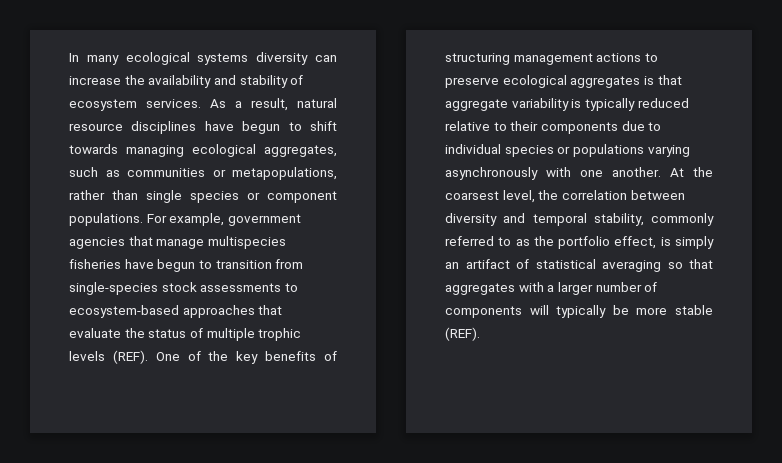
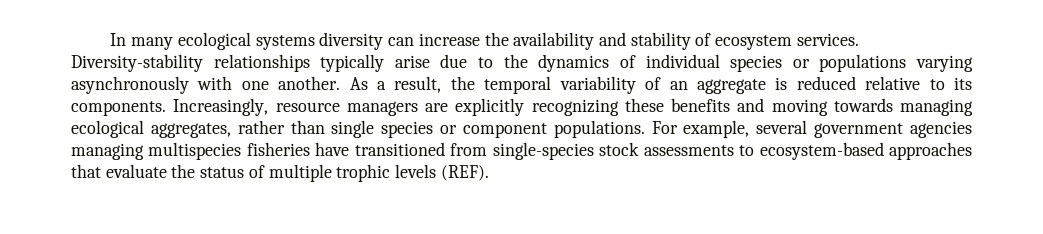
[210,98,337,111] [69,121,337,134] [69,144,337,157] [69,167,337,180] As a result, natural resource disciplines have begun to shift towards managing ecological aggregates, such as communities or metapopulations, -> [71,54,974,72] [71,76,972,94] [71,98,973,116] [71,120,231,138] Diversity-stability relationships typically arise due to the dynamics of individual species or populations varying asynchronously with one another. As a result, the temporal variability of an aggregate is reduced relative to its components. Increasingly, resource managers are explicitly recognizing these benefits and moving towards managing ecological aggregates,
(225, 219) none -> [756,120,808,134] several
[128,236,205,249] that manage -> [71,143,144,160] managing
[157,259,272,272] begun to transition -> [354,142,445,156] transitioned
[155,351,337,364] [445,53,658,65] [445,75,682,88] [445,98,689,111] [445,121,662,134] [445,144,690,157] [445,167,713,180] [445,190,685,203] [445,213,714,226] [445,236,714,249] [445,259,713,272] [445,282,658,295] [445,305,713,318] [445,327,480,341] One of the key benefits of structuring management actions to preserve ecological aggregates is that aggregate variability is typically reduced relative to their components due to individual species or populations varying asynchronously with one another. At the coarsest level, the correlation between diversity and temporal stability, commonly referred to as the portfolio effect, is simply an artifact of statistical averaging so that aggregates with a larger number of components will typically be more stable (REF). -> (489, 173) none

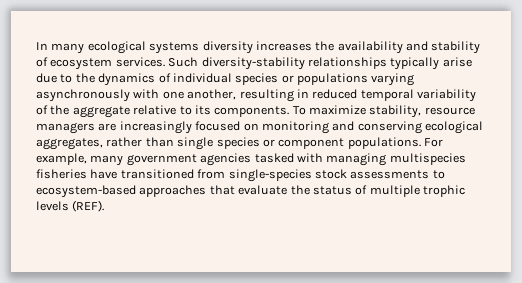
[388,33,480,46] can increase -> [255,41,312,51] increases
[71,54,203,72] Diversity-stability -> [168,57,305,70] Such diversity-stability
[278,76,972,94] [71,98,973,116] another. As a result, the temporal variability of an aggregate is reduced relative to its components. Increasingly, resource managers are explicitly recognizing these benefits and moving towards managing -> [187,89,476,102] [36,105,475,118] [36,121,422,134] another, resulting in reduced temporal variability of the aggregate relative to its components. To maximize stability, resource managers are increasingly focused on monitoring and conserving
[756,120,808,134] several -> [90,155,124,166] many
(972, 129) none -> [254,153,323,163] tasked with

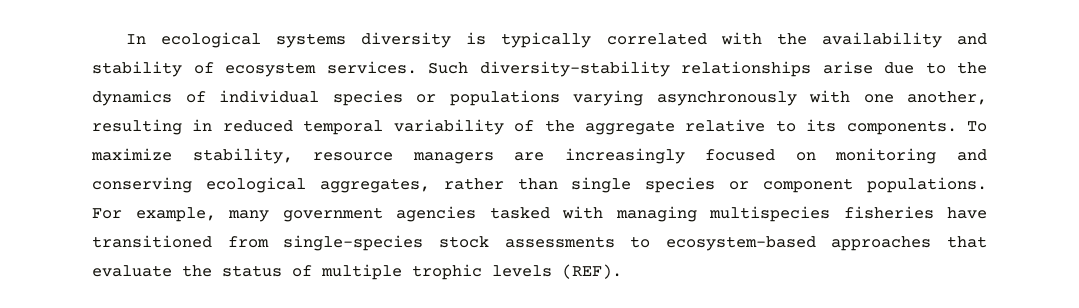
[51,43,85,54] many -> (146, 39) none
[255,41,312,51] increases -> [466,32,762,48] is typically correlated with
[390,57,440,70] typically -> (811, 69) none

